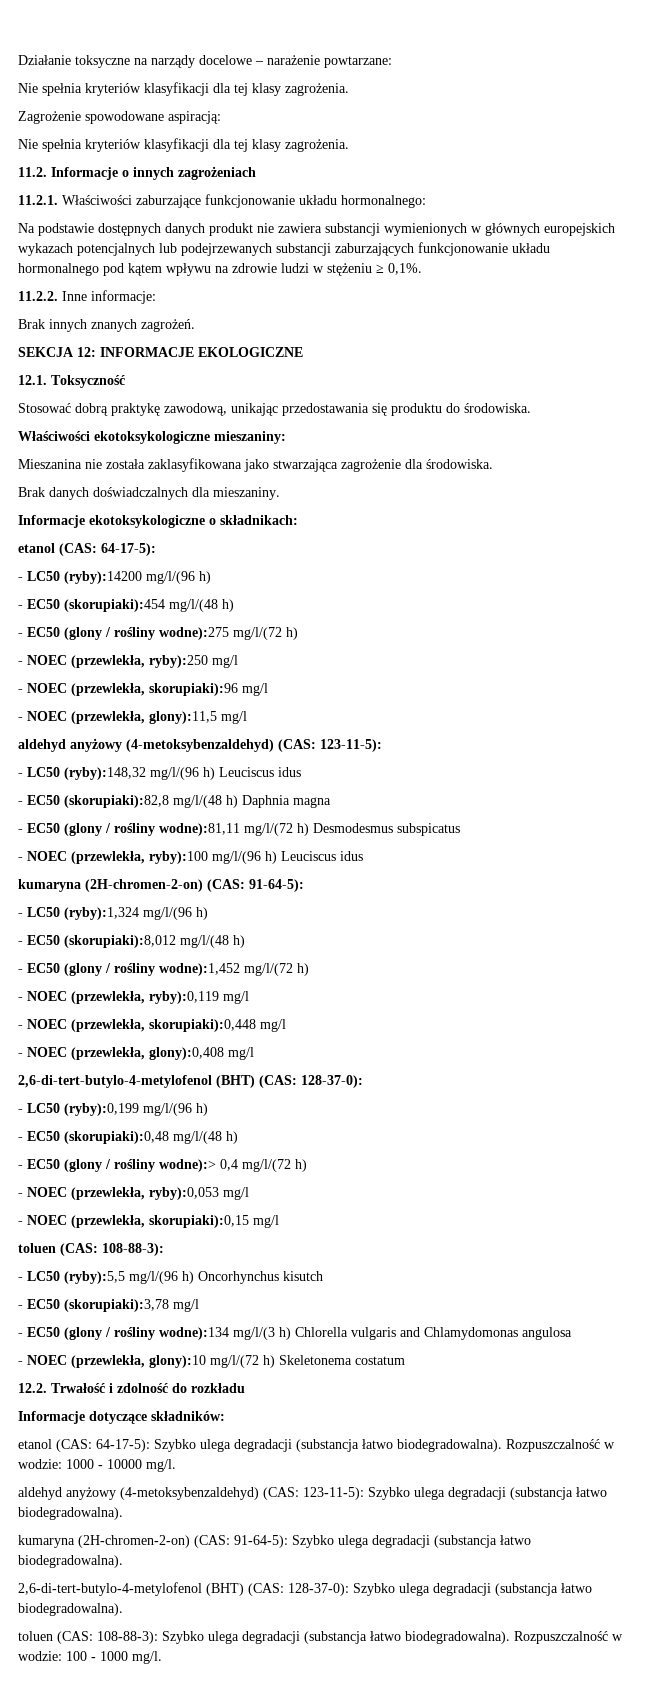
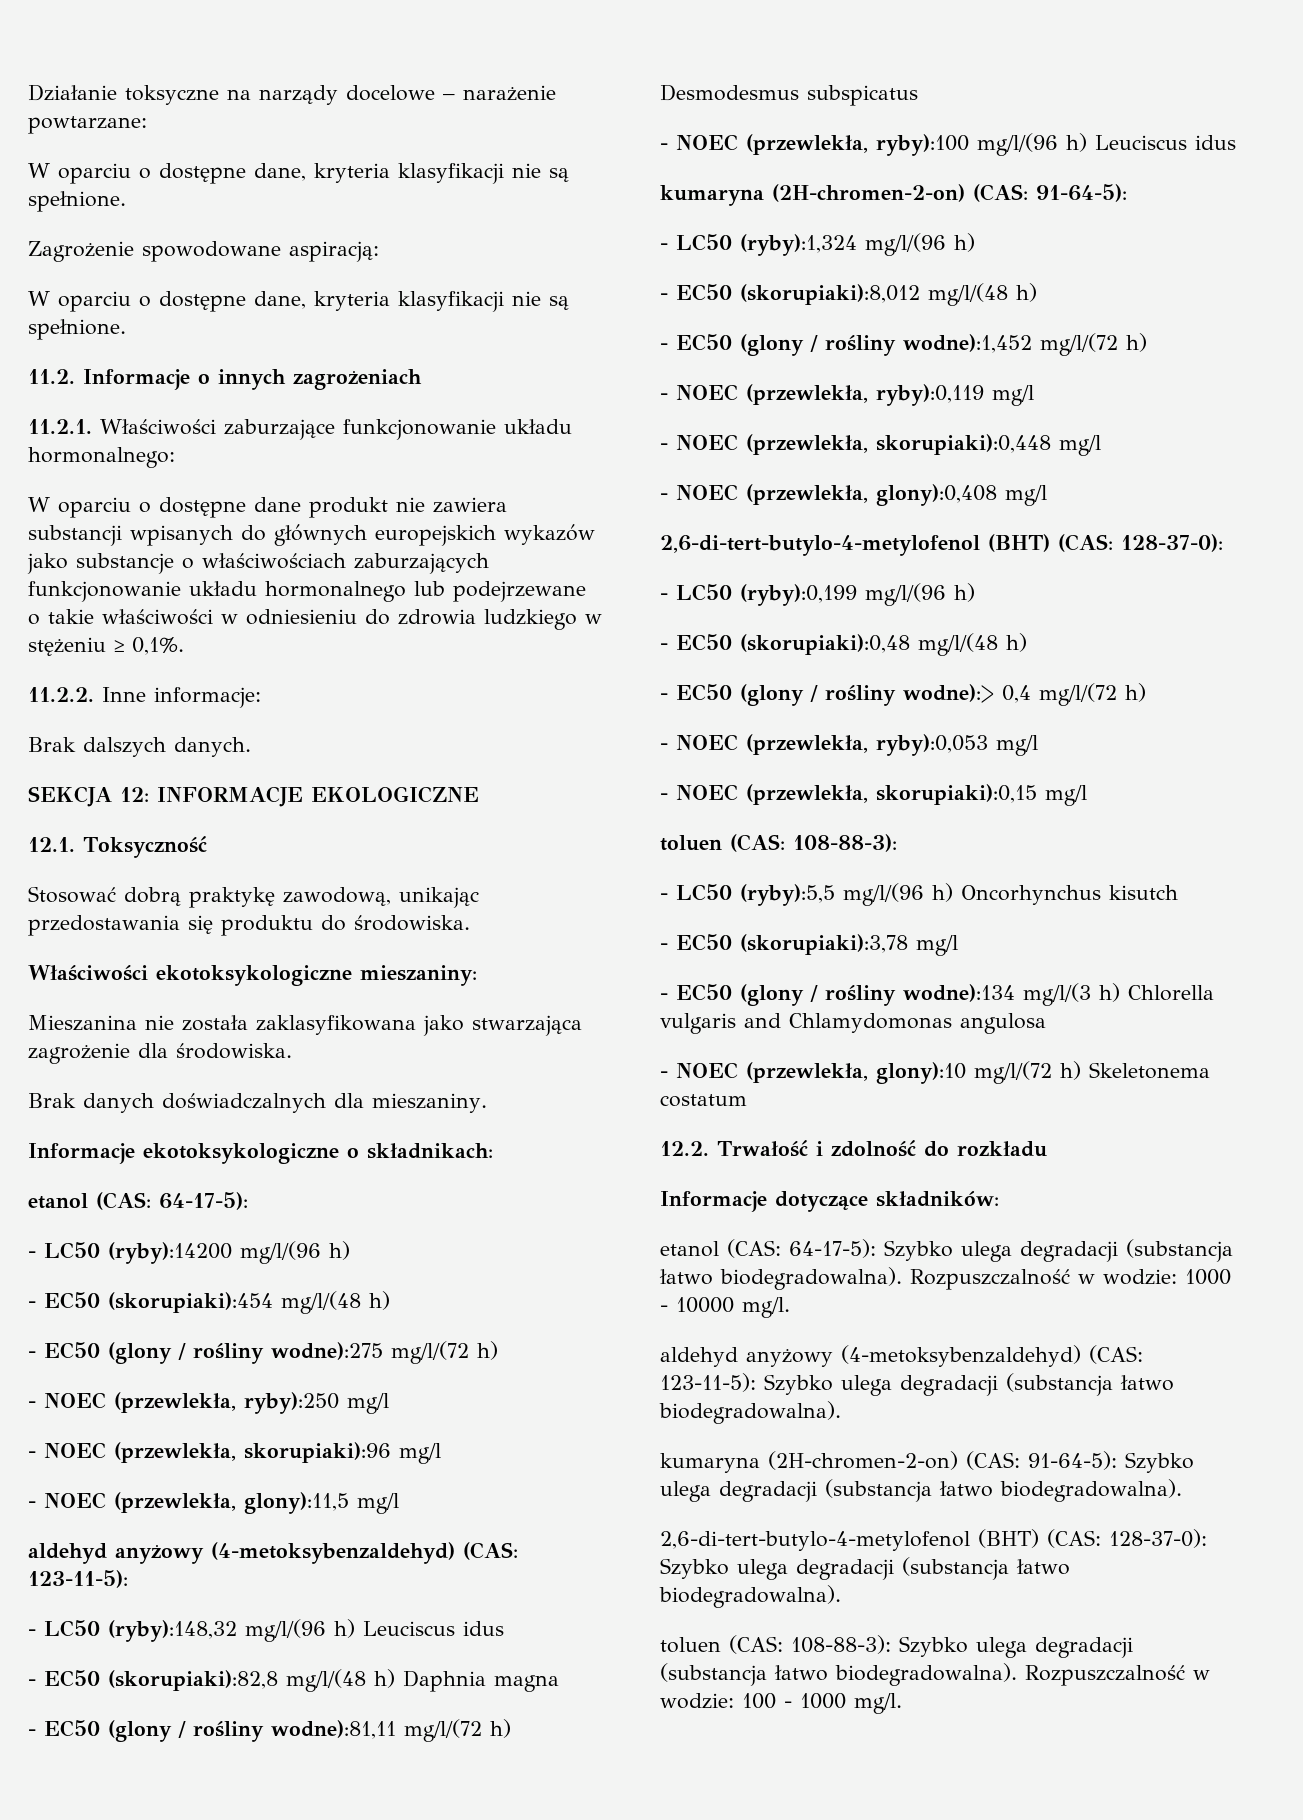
[18,82,349,96] [18,111,221,124] [18,138,349,152] Nie spełnia kryteriów klasyfikacji dla tej klasy zagrożenia. // Zagrożenie spowodowane aspiracją: // Nie spełnia kryteriów klasyfikacji dla tej klasy zagrożenia. -> [28,163,569,184] [28,191,126,212] [28,241,379,262] [28,291,569,312] [28,319,126,340] W oparciu o dostępne dane, kryteria klasyfikacji nie są spełnione. // Zagrożenie spowodowane aspiracją: // W oparciu o dostępne dane, kryteria klasyfikacji nie są spełnione.
[18,223,615,236] [18,242,550,256] [18,263,309,276] Na podstawie dostępnych danych produkt nie zawiera substancji wymienionych w głównych europejskich wykazach potencjalnych lub podejrzewanych substancji zaburzających funkcjonowanie układu hormonalnego pod kątem wpływu na zdrowie ludzi -> [28,497,507,518] [28,524,595,546] [27,553,489,574] [28,581,586,602] [28,609,577,630] W oparciu o dostępne dane produkt nie zawiera substancji wpisanych do głównych europejskich wykazów jako substancje o właściwościach zaburzających funkcjonowanie układu hormonalnego lub podejrzewane o takie właściwości w odniesieniu do zdrowia ludzkiego
[49,319,195,332] innych znanych zagrożeń. -> [83,737,251,757] dalszych danych.

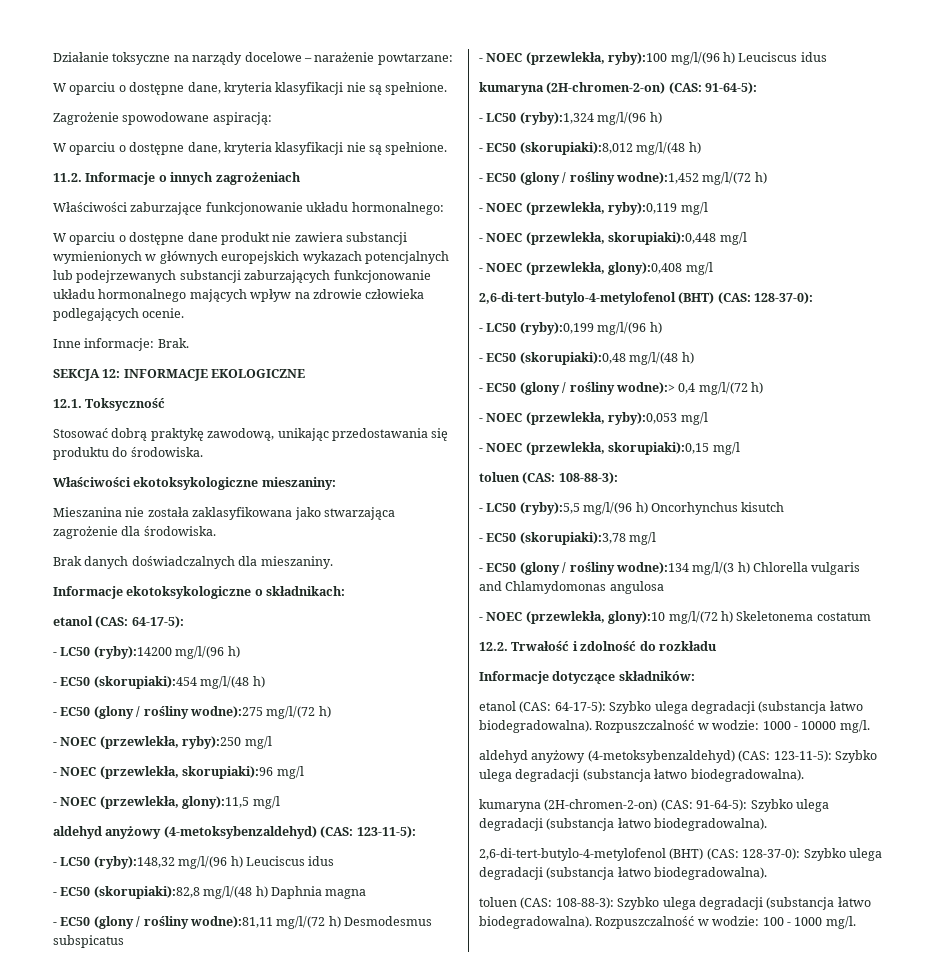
[28,419,92,434] 11.2.1. -> (301, 178) none
[130,524,595,546] [27,553,489,574] [28,581,586,602] [28,609,602,630] [28,637,184,656] [28,687,94,702] wpisanych do głównych europejskich wykazów jako substancje o właściwościach zaburzających funkcjonowanie układu hormonalnego lub podejrzewane o takie właściwości w odniesieniu do zdrowia ludzkiego w stężeniu ≥ 0,1%. // 11.2.2. -> [53,251,449,264] [53,270,431,283] [53,289,425,302] [53,308,185,321] wymienionych w głównych europejskich wykazach potencjalnych lub podejrzewanych substancji zaburzających funkcjonowanie układu hormonalnego mających wpływ na zdrowie człowieka podlegających ocenie. //
[28,737,251,757] // Brak dalszych danych. -> [157,338,189,348] Brak.

